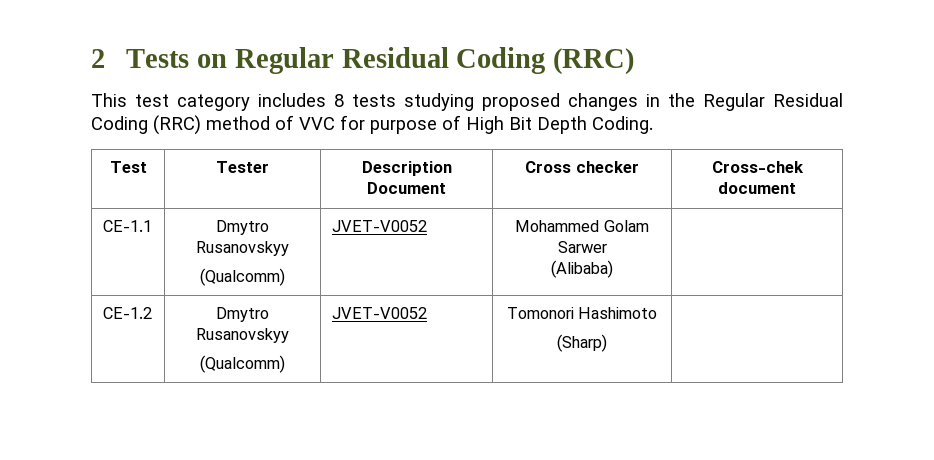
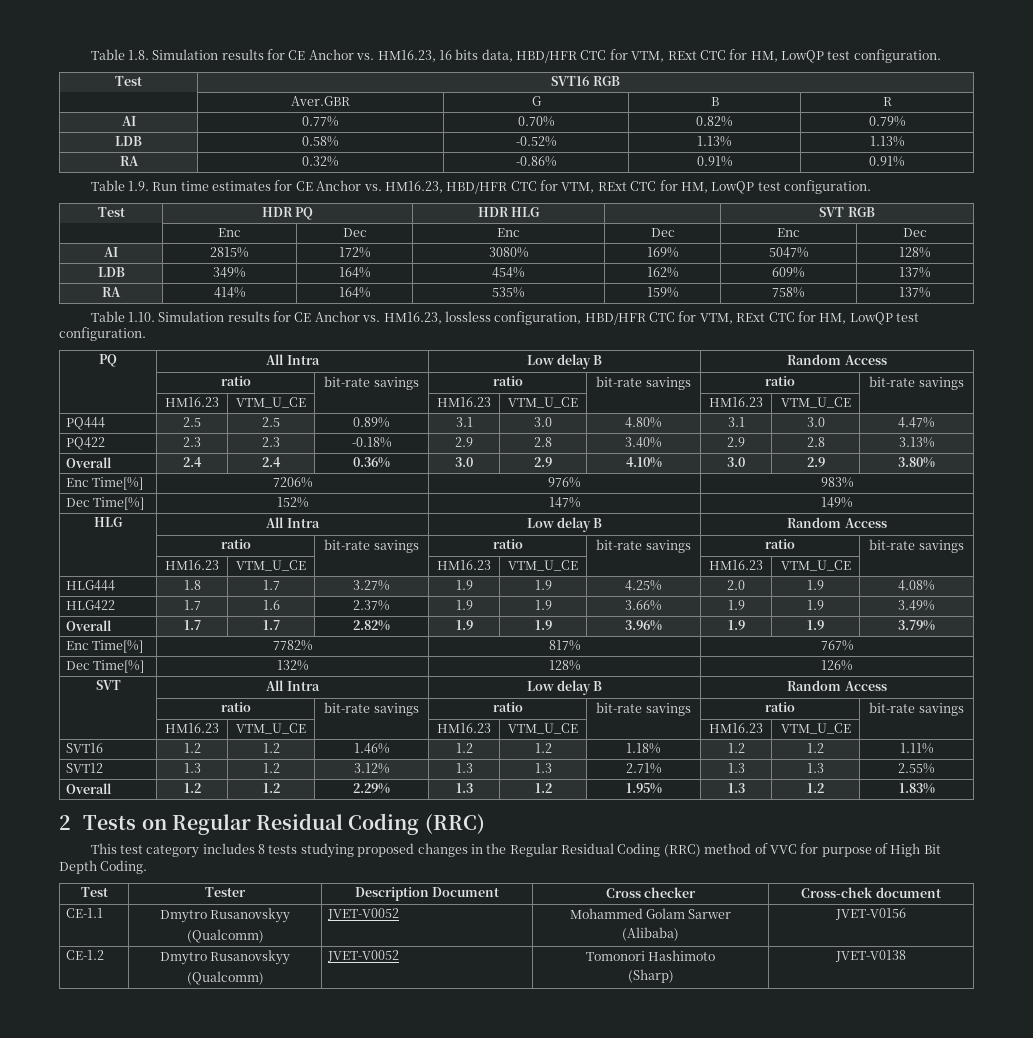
(91, 58) none -> [90,49,941,63] [115,76,142,86] [551,76,620,86] [291,96,350,106] [531,96,542,106] [710,97,719,106] [882,97,892,106] [121,116,136,126] [302,116,339,127] [517,116,555,127] [696,116,733,127] [868,116,906,127] [115,136,142,146] [302,136,339,147] [515,136,557,147] [697,136,732,147] [869,136,905,147] [119,156,139,166] [302,156,339,167] [515,156,557,167] [696,156,733,167] [869,156,905,167] [90,180,872,194] [97,207,125,217] [261,207,314,220] [477,207,541,217] [819,207,875,217] [218,228,241,237] [342,228,367,237] [497,228,520,237] [650,228,675,237] [777,228,800,237] [903,228,927,237] [104,247,118,257] [210,247,249,258] [338,247,371,258] [488,247,529,258] [646,247,679,258] [768,247,809,258] [899,247,931,258] [97,267,125,277] [213,267,246,278] [338,267,371,278] [492,267,525,278] [646,267,679,278] [772,267,805,278] [899,267,931,278] [102,287,121,297] [213,287,246,298] [338,287,371,298] [492,287,525,298] [646,287,679,298] [772,287,805,298] [899,287,931,298] [90,311,920,325] [59,327,146,341] [99,354,117,367] [266,354,320,365] [526,354,603,369] [787,354,887,365] [220,376,251,386] [324,376,419,390] [492,376,523,386] [596,376,691,390] [765,376,795,386] [869,376,964,390] [165,397,219,407] [236,397,306,408] [437,397,491,407] [508,397,578,408] [709,397,763,407] [780,397,851,408] [65,417,105,430] [183,417,201,427] [262,417,280,427] [353,417,390,428] [455,417,473,427] [534,417,552,427] [625,417,662,428] [727,417,745,427] [806,417,825,427] [898,417,935,428] [65,437,105,450] [183,437,201,447] [262,437,280,447] [351,437,392,448] [455,437,473,447] [534,437,552,447] [625,437,662,448] [727,437,745,447] [806,437,825,447] [898,437,935,448] [65,457,112,468] [183,457,202,467] [262,457,281,467] [353,457,390,468] [455,457,473,467] [534,457,552,467] [625,457,662,468] [727,457,745,467] [806,457,825,467] [898,457,935,468] [65,477,144,490] [272,477,313,488] [548,477,581,488] [820,477,854,488] [65,497,145,510] [276,497,309,508] [548,497,581,508] [821,497,853,508] [94,517,123,527] [266,517,320,528] [526,517,603,532] [787,517,887,528] [220,539,251,549] [324,539,419,553] [492,539,523,549] [596,539,691,553] [765,539,795,549] [869,539,964,553] [165,560,219,570] [236,560,306,571] [437,560,491,570] [508,560,578,571] [709,560,763,570] [780,560,851,571] [65,580,115,591] [183,580,201,590] [262,580,280,590] [353,580,390,591] [455,580,473,590] [534,580,552,590] [625,580,662,591] [727,580,745,590] [807,580,824,590] [898,580,935,591] [65,600,115,611] [183,600,201,610] [262,600,280,610] [353,600,390,611] [455,600,473,610] [534,600,552,610] [625,600,662,611] [727,600,745,610] [807,600,824,610] [898,600,935,611] [65,620,112,631] [183,620,201,630] [262,620,280,630] [353,620,390,631] [455,620,473,630] [534,620,552,630] [625,620,662,631] [727,620,745,630] [807,620,824,630] [898,620,935,631] [65,640,144,653] [272,640,313,651] [548,640,581,651] [820,640,854,651] [65,660,145,673] [276,660,309,671] [548,660,581,671] [821,660,853,671] [95,680,121,690] [266,680,320,691] [526,680,603,695] [787,680,887,691] [220,702,251,712] [324,702,419,716] [492,702,523,712] [596,702,691,716] [765,702,795,712] [869,702,964,716] [165,723,219,733] [236,723,306,734] [437,723,491,733] [508,723,578,734] [709,723,763,733] [780,723,851,734] [65,743,103,753] [183,743,201,753] [262,743,280,753] [353,743,390,754] [455,743,473,753] [534,743,552,753] [626,743,661,754] [727,743,745,753] [807,743,824,753] [899,743,934,754] [65,763,103,773] [183,763,201,773] [262,763,280,773] [353,763,390,774] [455,763,473,773] [534,763,552,773] [625,763,662,774] [727,763,745,773] [807,763,824,773] [898,763,935,774] [65,783,112,794] [183,783,201,793] [262,783,280,793] [353,783,390,794] [455,783,473,793] [534,783,552,793] [625,783,662,794] [727,783,745,793] [807,783,824,793] [898,783,935,794] Table 1.8. Simulation results for CE Anchor vs. HM16.23, 16 bits data, HBD/HFR CTC for VTM, RExt CTC for HM, LowQP test configuration. // Test | SVT16 RGB // | Aver.GBR | G | B | R // AI | 0.77% | 0.70% | 0.82% | 0.79% // LDB | 0.58% | -0.52% | 1.13% | 1.13% // RA | 0.32% | -0.86% | 0.91% | 0.91% // Table 1.9. Run time estimates for CE Anchor vs. HM16.23, HBD/HFR CTC for VTM, RExt CTC for HM, LowQP test configuration. // Test | HDR PQ | HDR HLG | | SVT RGB // | Enc | Dec | Enc | Dec | Enc | Dec // AI | 2815% | 172% | 3080% | 169% | 5047% | 128% // LDB | 349% | 164% | 454% | 162% | 609% | 137% // RA | 414% | 164% | 535% | 159% | 758% | 137% // Table 1.10. Simulation results for CE Anchor vs. HM16.23, lossless configuration, HBD/HFR CTC for VTM, RExt CTC for HM, LowQP test configuration. // PQ | All Intra | Low delay B | Random Access // | ratio | bit-rate savings | ratio | bit-rate savings | ratio | bit-rate savings // | HM16.23 | VTM_U_CE | | HM16.23 | VTM_U_CE | | HM16.23 | VTM_U_CE | // PQ444 | 2.5 | 2.5 | 0.89% | 3.1 | 3.0 | 4.80% | 3.1 | 3.0 | 4.47% // PQ422 | 2.3 | 2.3 | -0.18% | 2.9 | 2.8 | 3.40% | 2.9 | 2.8 | 3.13% // Overall | 2.4 | 2.4 | 0.36% | 3.0 | 2.9 | 4.10% | 3.0 | 2.9 | 3.80% // Enc Time[%] | 7206% | 976% | 983% // Dec Time[%] | 152% | 147% | 149% // HLG | All Intra | Low delay B | Random Access // | ratio | bit-rate savings | ratio | bit-rate savings | ratio | bit-rate savings // | HM16.23 | VTM_U_CE | | HM16.23 | VTM_U_CE | | HM16.23 | VTM_U_CE | // HLG444 | 1.8 | 1.7 | 3.27% | 1.9 | 1.9 | 4.25% | 2.0 | 1.9 | 4.08% // HLG422 | 1.7 | 1.6 | 2.37% | 1.9 | 1.9 | 3.66% | 1.9 | 1.9 | 3.49% // Overall | 1.7 | 1.7 | 2.82% | 1.9 | 1.9 | 3.96% | 1.9 | 1.9 | 3.79% // Enc Time[%] | 7782% | 817% | 767% // Dec Time[%] | 132% | 128% | 126% // SVT | All Intra | Low delay B | Random Access // | ratio | bit-rate savings | ratio | bit-rate savings | ratio | bit-rate savings // | HM16.23 | VTM_U_CE | | HM16.23 | VTM_U_CE | | HM16.23 | VTM_U_CE | // SVT16 | 1.2 | 1.2 | 1.46% | 1.2 | 1.2 | 1.18% | 1.2 | 1.2 | 1.11% // SVT12 | 1.3 | 1.2 | 3.12% | 1.3 | 1.3 | 2.71% | 1.3 | 1.3 | 2.55% // Overall | 1.2 | 1.2 | 2.29% | 1.3 | 1.2 | 1.95% | 1.3 | 1.2 | 1.83% //
(613, 269) none -> [835,908,906,920] JVET-V0156
(607, 343) none -> [835,950,906,962] JVET-V0138

